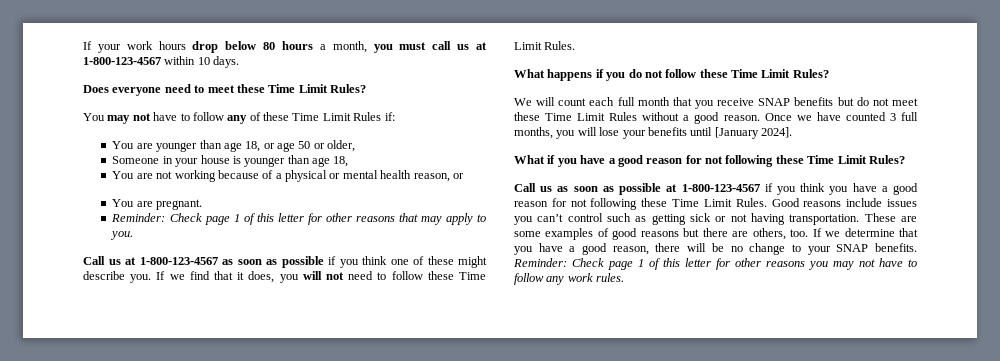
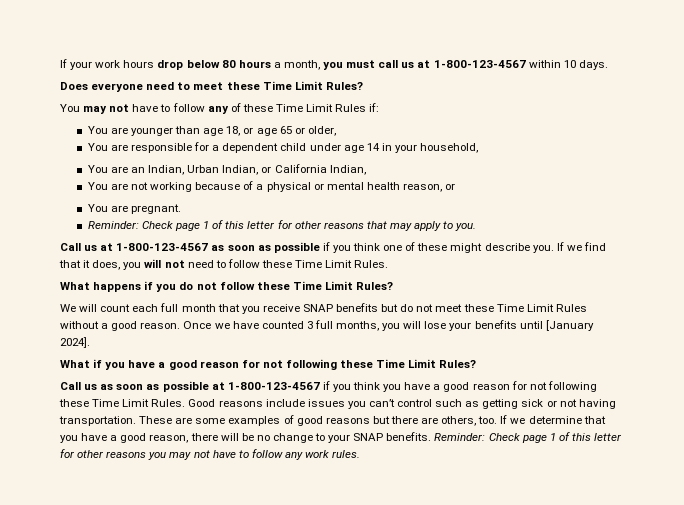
[298,141,311,149] 50 -> [279,126,292,134] 65
[112,155,349,167] Someone in your house is younger than age 18, -> [87,142,479,153] [87,164,366,175] You are responsible for a dependent child under age 14 in your household, // You are an Indian, Urban Indian, or California Indian,

